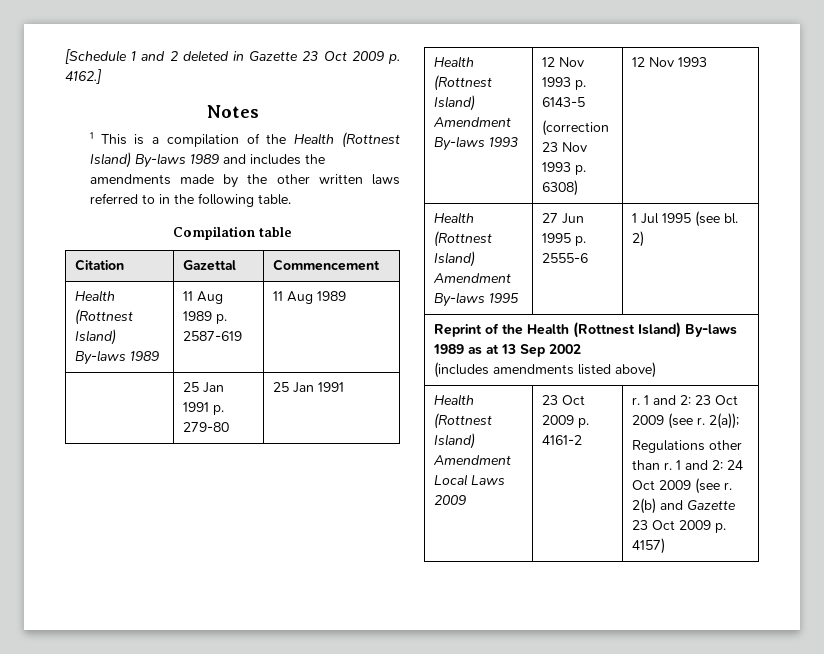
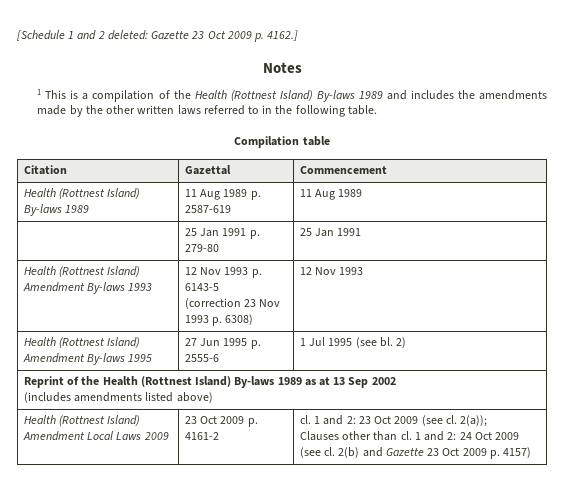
[182,50,244,62] deleted in -> [107,30,148,40] deleted:
[632,397,641,405] r. -> [299,415,311,424] cl.
[697,417,706,425] r. -> [445,415,457,424] cl.
[632,440,706,453] Regulations -> [299,431,339,441] Clauses
[664,462,673,470] r. -> [400,431,412,440] cl.
[724,482,733,490] r. -> [324,447,336,456] cl.

